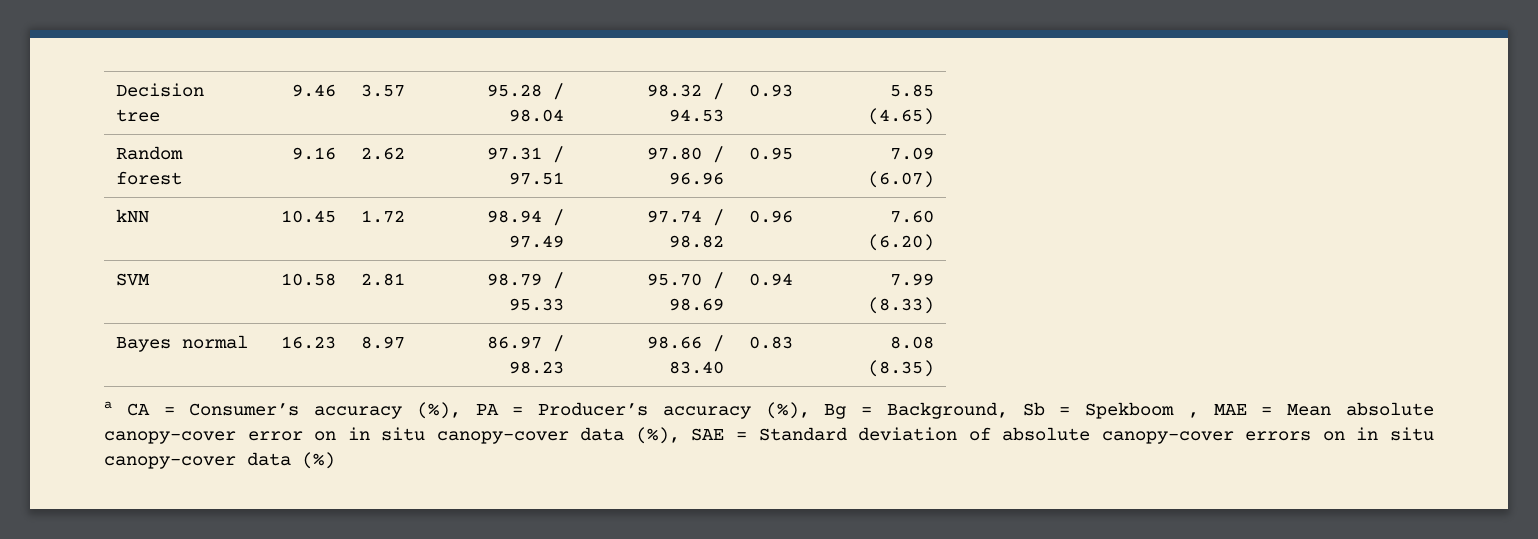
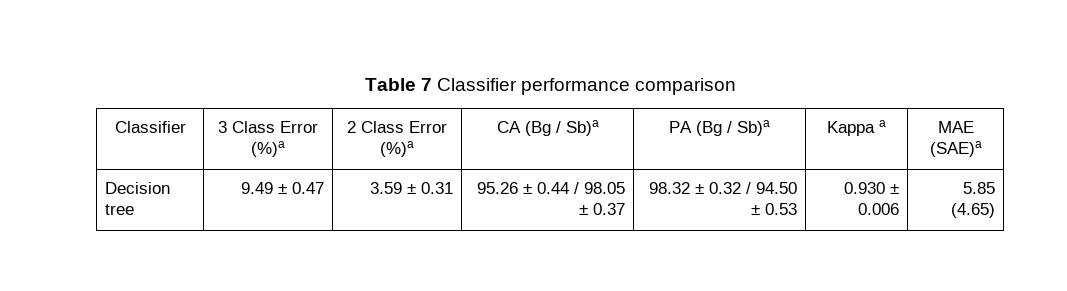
[115,83,204,97] [115,109,160,122] [292,84,337,97] [361,84,406,97] [487,83,565,100] [509,109,565,122] [647,83,725,100] [669,109,725,122] [749,84,794,97] [890,84,935,97] [868,108,935,125] [115,146,183,160] [115,171,182,185] [292,147,337,160] [361,147,406,160] [487,146,565,163] [509,172,565,185] [647,146,725,163] [669,172,725,185] [749,147,794,160] [890,147,935,160] [868,171,935,188] [115,209,149,223] [281,210,337,223] [361,210,406,223] [487,209,565,226] [509,235,565,248] [647,209,725,226] [669,235,725,248] [749,210,794,223] [890,210,935,223] [868,234,935,251] [115,273,150,286] [281,273,337,286] [361,273,406,286] [487,272,565,289] [509,298,565,311] [647,272,725,289] [669,298,725,311] [749,273,794,286] [890,273,935,286] [868,297,935,314] [115,335,248,352] [281,336,337,349] [361,336,406,349] [487,335,565,352] [509,361,565,374] [647,335,725,352] [669,361,725,374] [749,336,794,349] [890,336,935,349] [868,360,935,377] [104,401,1435,419] [104,427,1435,444] [104,452,335,469] Decision tree | 9.46 | 3.57 | 95.28 / 98.04 | 98.32 / 94.53 | 0.93 | 5.85 (4.65) // Random forest | 9.16 | 2.62 | 97.31 / 97.51 | 97.80 / 96.96 | 0.95 | 7.09 (6.07) // kNN | 10.45 | 1.72 | 98.94 / 97.49 | 97.74 / 98.82 | 0.96 | 7.60 (6.20) // SVM | 10.58 | 2.81 | 98.79 / 95.33 | 95.70 / 98.69 | 0.94 | 7.99 (8.33) // Bayes normal | 16.23 | 8.97 | 86.97 / 98.23 | 98.66 / 83.40 | 0.83 | 8.08 (8.35) // a CA = Consumer’s accuracy (%), PA = Producer’s accuracy (%), Bg = Background, Sb = Spekboom , MAE = Mean absolute canopy-cover error on in situ canopy-cover data (%), SAE = Standard deviation of absolute canopy-cover errors on in situ canopy-cover data (%) -> [364,78,737,95] [114,121,186,133] [218,121,318,133] [251,141,285,157] [347,121,447,133] [380,141,414,157] [496,120,599,136] [669,120,770,136] [827,120,886,136] [937,121,974,133] [929,141,982,157] [105,182,171,194] [105,204,135,215] [240,182,324,194] [369,182,453,194] [476,182,625,194] [578,203,625,215] [648,182,797,194] [750,203,797,215] [843,182,899,194] [857,203,899,215] [962,182,995,194] [950,203,995,218] Table 7 Classifier performance comparison // Classifier | 3 Class Error (%)a | 2 Class Error (%)a | CA (Bg / Sb)a | PA (Bg / Sb)a | Kappa a | MAE (SAE)a // Decision tree | 9.49 ± 0.47 | 3.59 ± 0.31 | 95.26 ± 0.44 / 98.05 ± 0.37 | 98.32 ± 0.32 / 94.50 ± 0.53 | 0.930 ± 0.006 | 5.85 (4.65)

